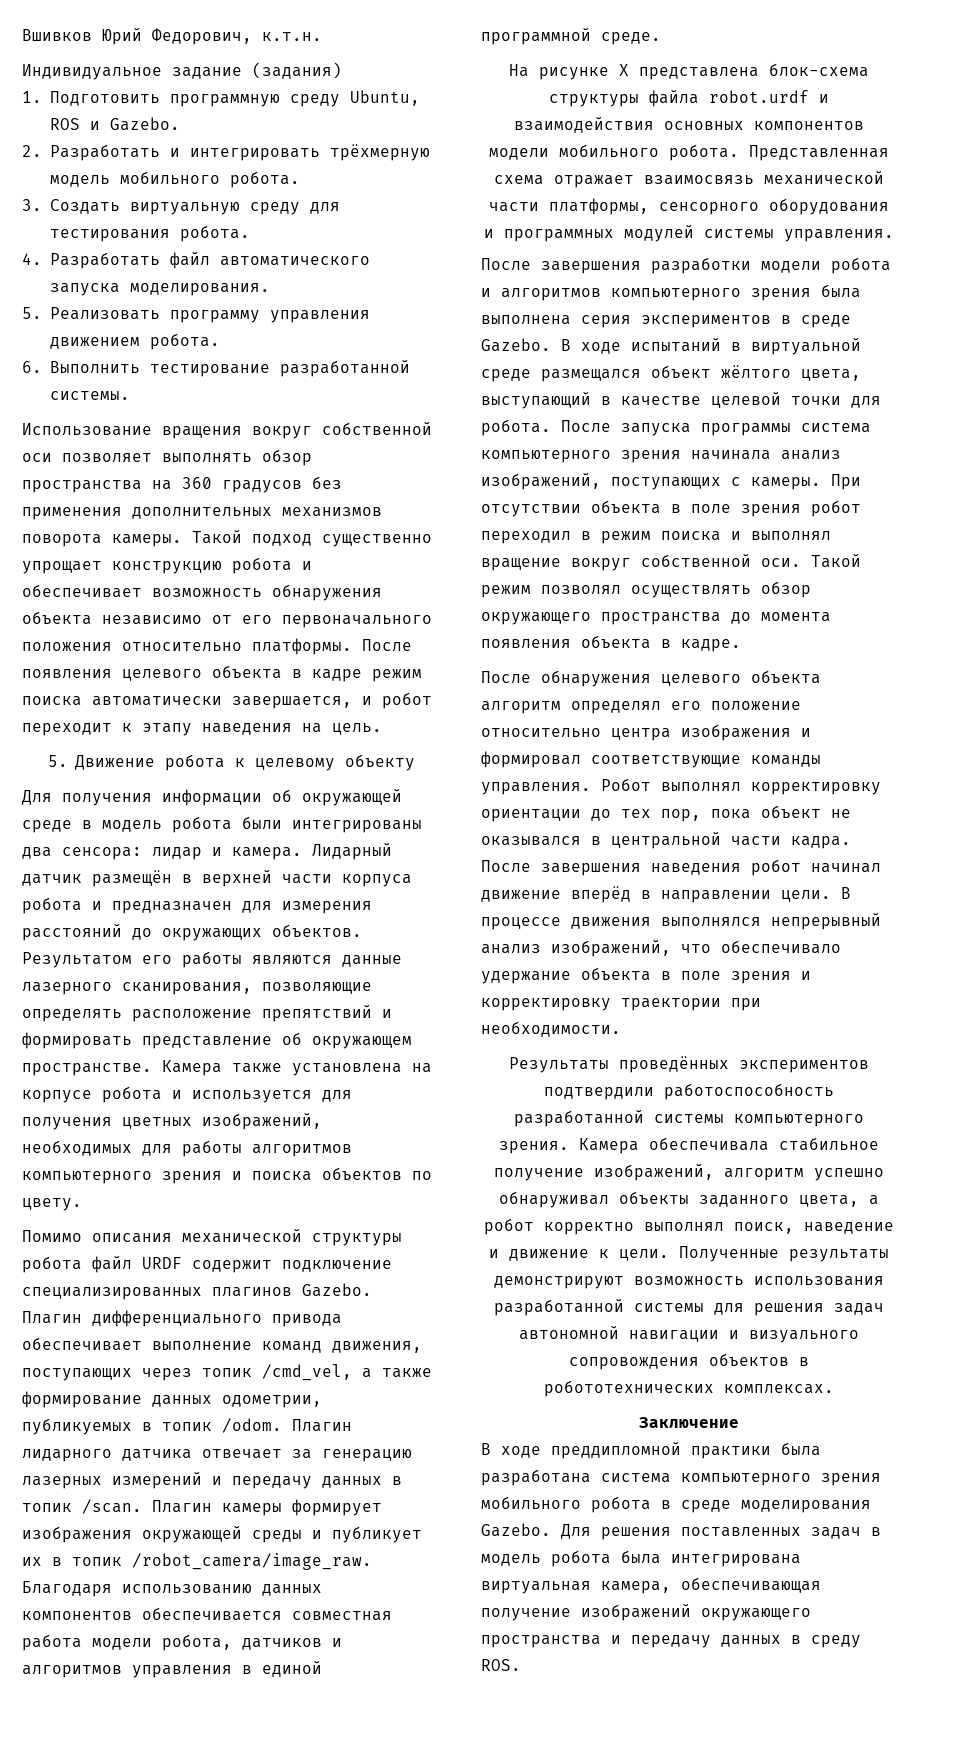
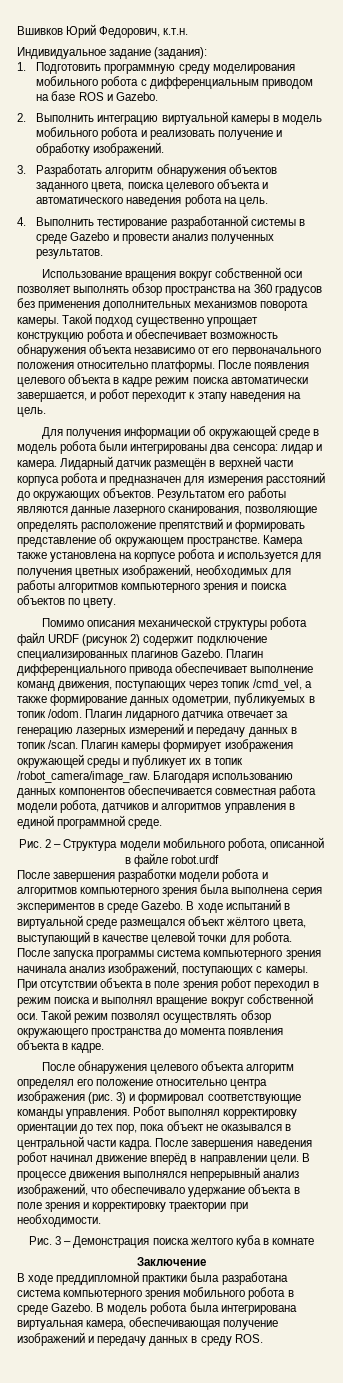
[252,62,342,79] (задания) -> [154,47,208,59] (задания):
[349,90,420,106] [49,117,180,131] [22,144,430,161] [49,171,300,188] [22,199,340,215] [49,225,250,242] [22,252,370,269] [49,283,270,296] [22,307,370,323] [49,333,220,350] [22,360,410,377] [49,391,130,400] Ubuntu, ROS и Gazebo. // 2. Разработать и интегрировать трёхмерную модель мобильного робота. // 3. Создать виртуальную среду для тестирования робота. // 4. Разработать файл автоматического запуска моделирования. // 5. Реализовать программу управления движением робота. // 6. Выполнить тестирование разработанной системы. -> [212,64,295,74] [36,76,313,89] [36,91,158,101] [17,111,322,125] [36,127,282,140] [36,142,165,156] [17,164,277,177] [36,179,268,192] [36,194,268,207] [17,215,305,229] [36,232,274,244] [36,249,104,259] моделирования мобильного робота с дифференциальным приводом на базе ROS и Gazebo. // 2. Выполнить интеграцию виртуальной камеры в модель мобильного робота и реализовать получение и обработку изображений. // 3. Разработать алгоритм обнаружения объектов заданного цвета, поиска целевого объекта и автоматического наведения робота на цель. // 4. Выполнить тестирование разработанной системы в среде Gazebo и провести анализ полученных результатов.
[47,754,416,771] // 5. Движение робота к целевому объекту -> (46, 412) none
(182, 1263) none -> [82,634,141,646] (рисунок 2)
[508,63,869,80] [548,90,829,107] [513,117,864,133] [488,144,889,161] [493,171,884,188] [488,198,889,215] [483,225,894,242] На рисунке X представлена блок-схема структуры файла robot.urdf и взаимодействия основных компонентов модели мобильного робота. Представленная схема отражает взаимосвязь механической части платформы, сенсорного оборудования и программных модулей системы управления. -> [19,837,324,851] [124,853,220,867] Рис. 2 – Структура модели мобильного робота, описанной в файле robot.urdf
(791, 732) none -> [88,1092,127,1104] (рис. 3)
[508,1056,869,1073] [543,1083,834,1100] [513,1110,864,1127] [498,1137,879,1154] [493,1164,884,1181] [498,1191,879,1208] [483,1218,894,1235] [488,1246,889,1262] [493,1276,884,1289] [493,1299,884,1316] [518,1326,859,1343] [568,1353,809,1370] [543,1380,834,1397] Результаты проведённых экспериментов подтвердили работоспособность разработанной системы компьютерного зрения. Камера обеспечивала стабильное получение изображений, алгоритм успешно обнаруживал объекты заданного цвета, а робот корректно выполнял поиск, наведение и движение к цели. Полученные результаты демонстрируют возможность использования разработанной системы для решения задач автономной навигации и визуального сопровождения объектов в робототехнических комплексах. -> [29,1235,314,1248] Рис. 3 – Демонстрация поиска желтого куба в комнате
[741,1500,871,1513] [481,1523,881,1540] моделирования Gazebo. Для решения поставленных задач в -> [51,1303,105,1312] Gazebo. В
[701,1608,811,1621] [481,1635,601,1648] окружающего пространства -> (85, 1339) none

